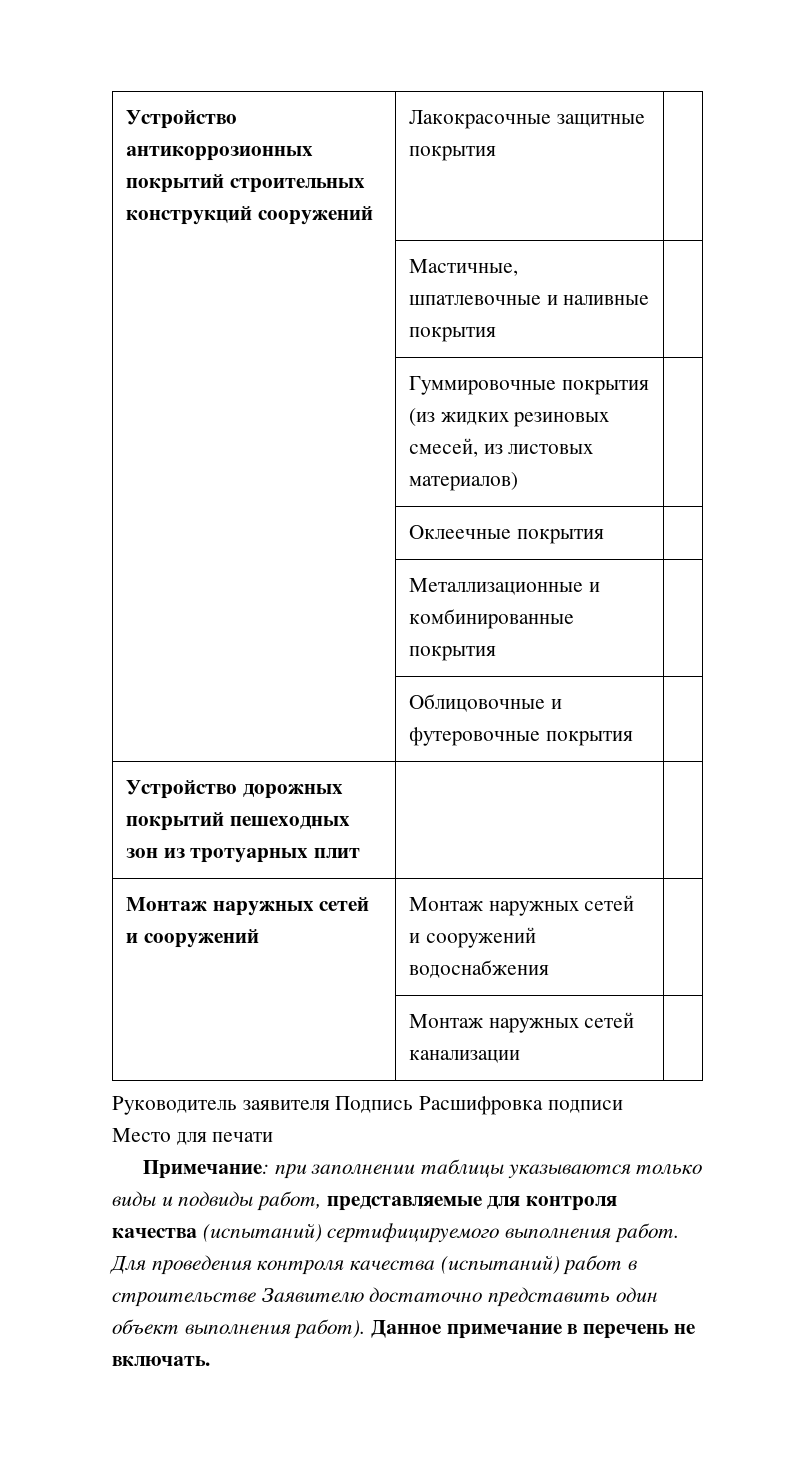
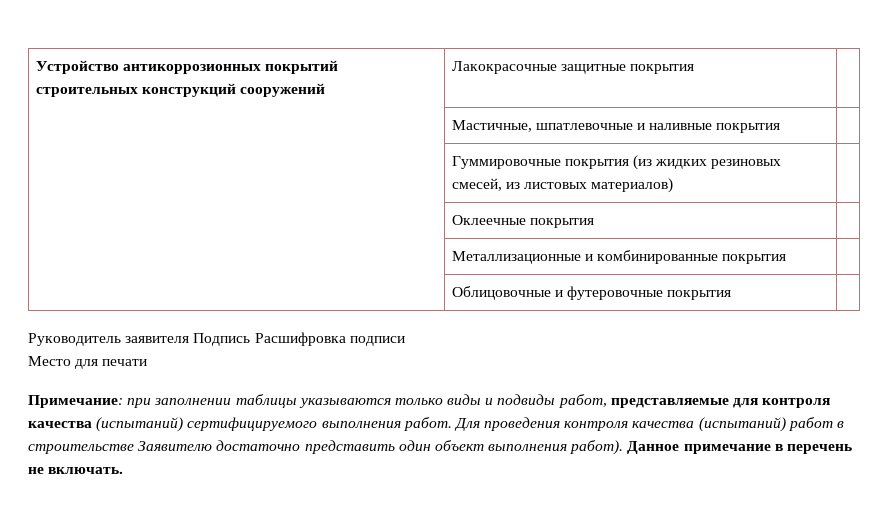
[126,780,343,799] [126,812,350,831] [126,848,361,863] [126,897,370,916] [126,929,259,948] [409,895,635,916] [409,927,536,948] [409,960,550,978] [409,1012,635,1033] [409,1050,521,1063] // Устройство дорожных покрытий пешеходных зон из тротуарных плит | | // Монтаж наружных сетей и сооружений | Монтаж наружных сетей и сооружений водоснабжения | // | Монтаж наружных сетей канализации | -> (732, 295) none

